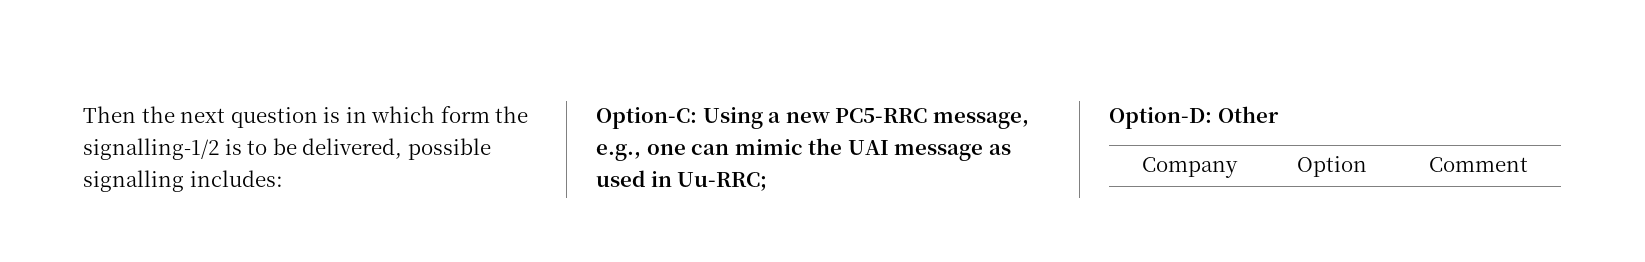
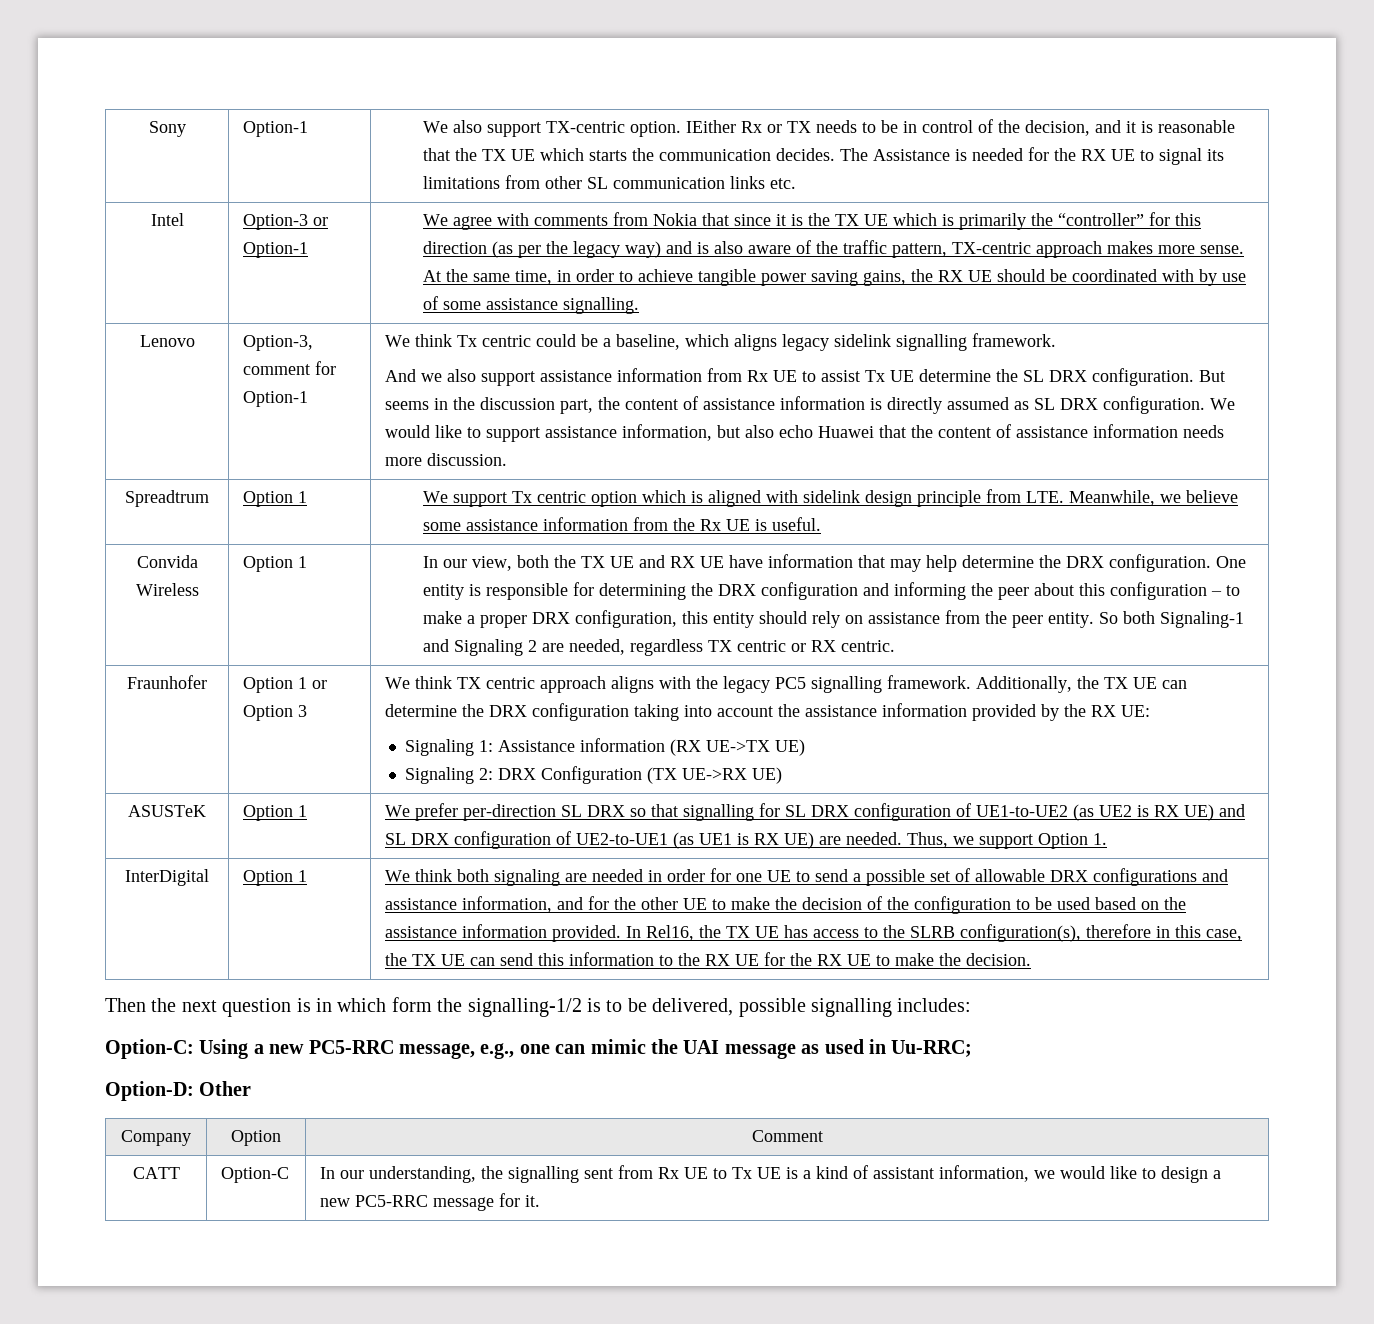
(83, 114) none -> [148,121,186,137] [243,121,309,137] [422,119,1235,137] [422,147,1224,165] [422,175,796,189] [150,213,184,226] [243,214,329,230] [243,242,309,258] [422,212,1201,230] [422,240,1244,258] [422,269,1246,286] [422,296,639,314] [139,335,195,347] [243,335,314,351] [243,361,337,375] [243,391,309,407] [385,333,1057,351] [385,368,1226,386] [385,396,1236,414] [385,424,1225,442] [385,453,508,466] [125,490,209,507] [243,491,308,507] [422,489,1238,507] [422,517,821,531] [136,555,198,568] [135,583,199,596] [243,556,308,572] [422,554,1246,572] [422,582,1240,600] [422,610,1244,628] [422,639,895,656] [127,675,207,689] [243,677,328,693] [243,705,308,721] [385,675,1188,693] [385,703,1151,721] [404,738,805,756] [404,766,782,784] [128,805,206,817] [243,805,308,821] [385,803,1246,821] [385,831,1108,849] [125,869,209,886] [243,870,308,886] [385,868,1229,886] [385,896,1187,914] [385,924,1243,942] [385,952,1032,966] Sony | Option-1 | We also support TX-centric option. IEither Rx or TX needs to be in control of the decision, and it is reasonable that the TX UE which starts the communication decides. The Assistance is needed for the RX UE to signal its limitations from other SL communication links etc. // Intel | Option-3 or Option-1 | We agree with comments from Nokia that since it is the TX UE which is primarily the “controller” for this direction (as per the legacy way) and is also aware of the traffic pattern, TX-centric approach makes more sense. At the same time, in order to achieve tangible power saving gains, the RX UE should be coordinated with by use of some assistance signalling. // Lenovo | Option-3, comment for Option-1 | We think Tx centric could be a baseline, which aligns legacy sidelink signalling framework. // And we also support assistance information from Rx UE to assist Tx UE determine the SL DRX configuration. But seems in the discussion part, the content of assistance information is directly assumed as SL DRX configuration. We would like to support assistance information, but also echo Huawei that the content of assistance information needs more discussion. // Spreadtrum | Option 1 | We support Tx centric option which is aligned with sidelink design principle from LTE. Meanwhile, we believe some assistance information from the Rx UE is useful. // Convida Wireless | Option 1 | In our view, both the TX UE and RX UE have information that may help determine the DRX configuration. One entity is responsible for determining the DRX configuration and informing the peer about this configuration – to make a proper DRX configuration, this entity should rely on assistance from the peer entity. So both Signaling-1 and Signaling 2 are needed, regardless TX centric or RX centric. // Fraunhofer | Option 1 or Option 3 | We think TX centric approach aligns with the legacy PC5 signalling framework. Additionally, the TX UE can determine the DRX configuration taking into account the assistance information provided by the RX UE: // Signaling 1: Assistance information (RX UE->TX UE) // Signaling 2: DRX Configuration (TX UE->RX UE) // ASUSTeK | Option 1 | We prefer per-direction SL DRX so that signalling for SL DRX configuration of UE1-to-UE2 (as UE2 is RX UE) and SL DRX configuration of UE2-to-UE1 (as UE1 is RX UE) are needed. Thus, we support Option 1. // InterDigital | Option 1 | We think both signaling are needed in order for one UE to send a possible set of allowable DRX configurations and assistance information, and for the other UE to make the decision of the configuration to be used based on the assistance information provided. In Rel16, the TX UE has access to the SLRB configuration(s), therefore in this case, the TX UE can send this information to the RX UE for the RX UE to make the decision. //
(1528, 164) none -> [132,1167,180,1179] [221,1167,290,1183] [320,1165,1222,1183] [320,1193,541,1211] // CATT | Option-C | In our understanding, the signalling sent from Rx UE to Tx UE is a kind of assistant information, we would like to design a new PC5-RRC message for it.

